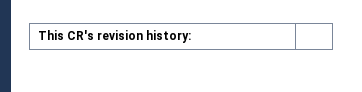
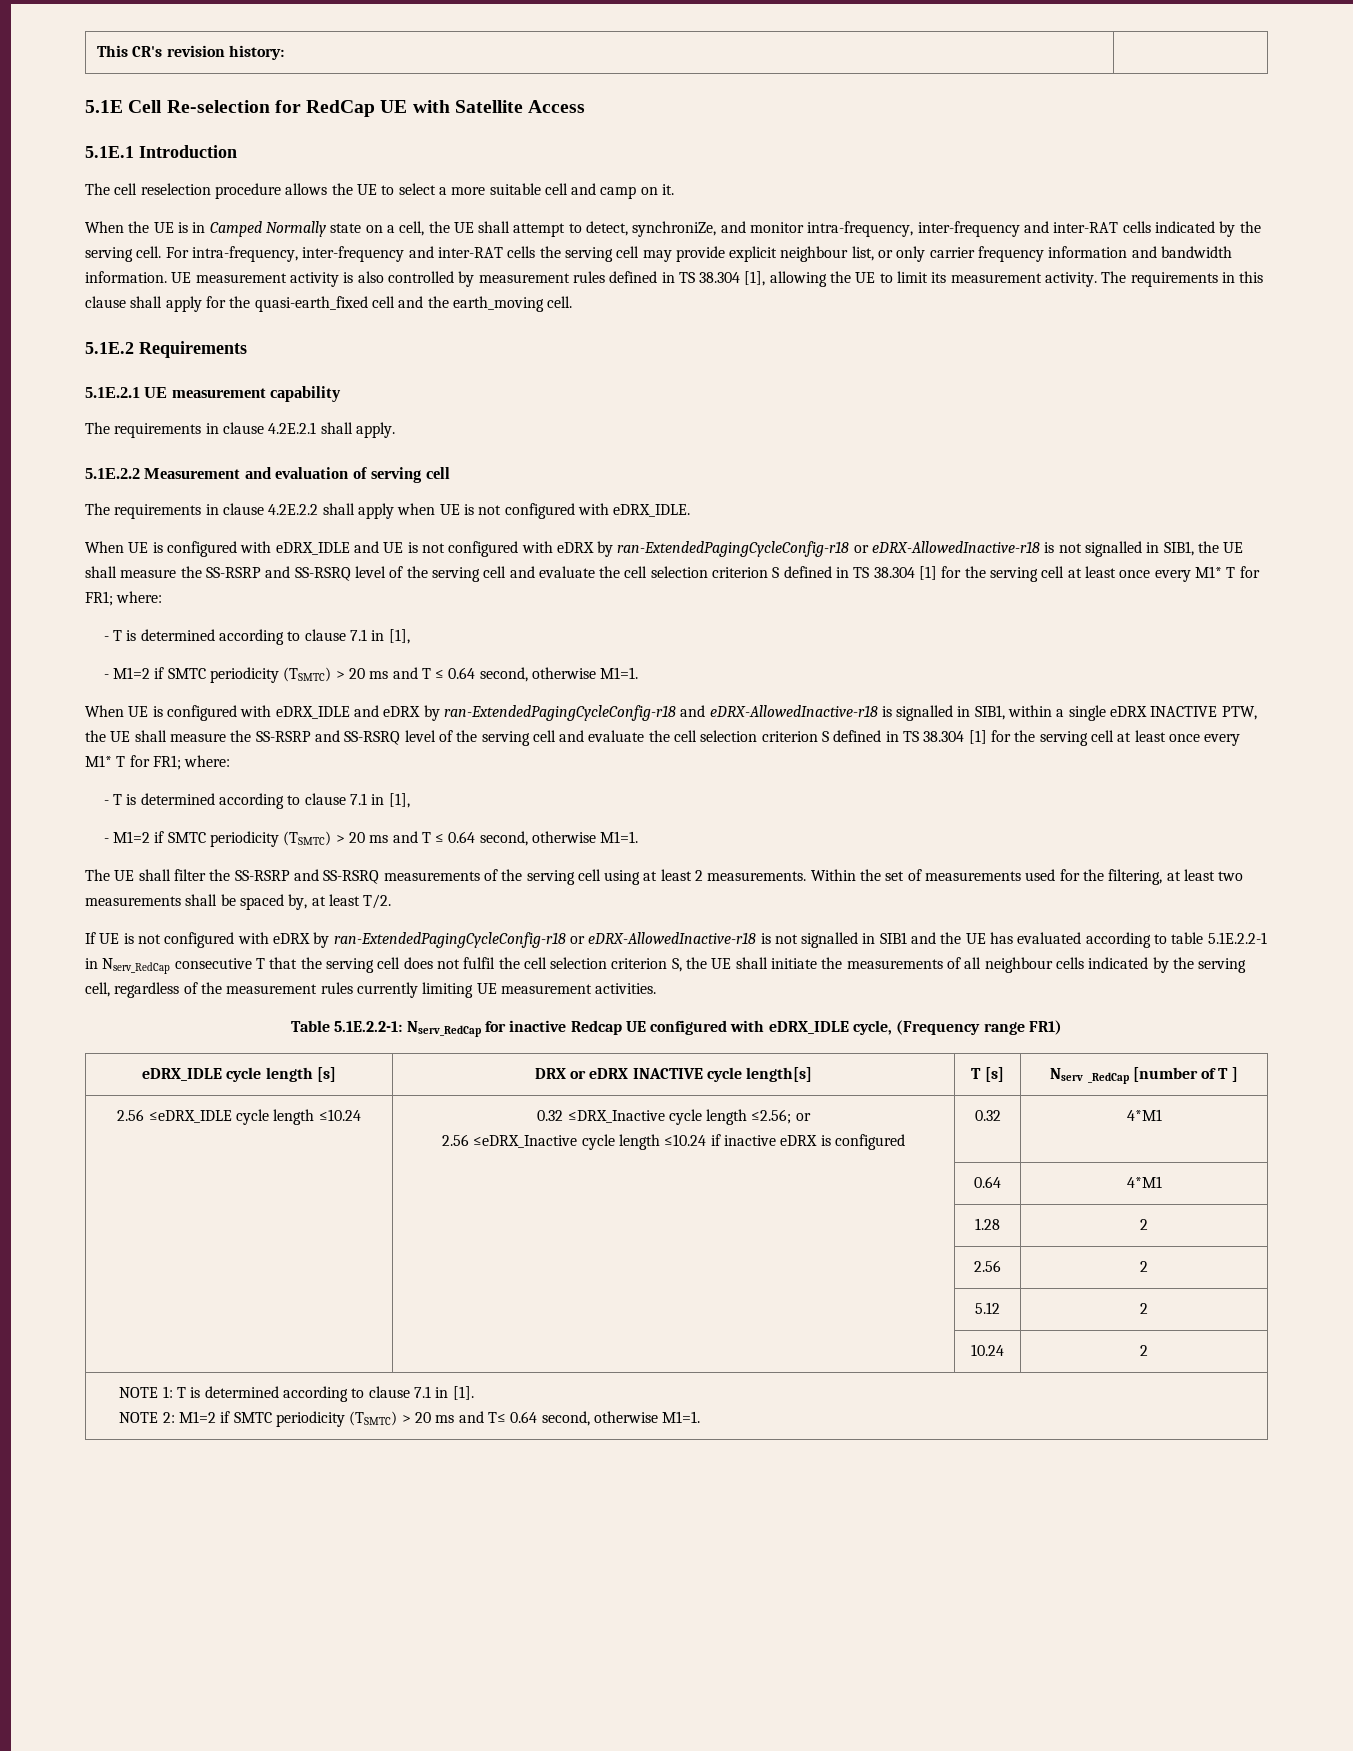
(192, 36) none -> [85,100,586,117] [85,145,237,158] [85,183,675,199] [85,221,1261,237] [85,246,1233,262] [85,271,1264,287] [85,296,573,312] [85,341,247,358] [85,386,342,402] [85,422,395,438] [85,467,450,483] [85,503,691,519] [85,541,1244,557] [85,566,1260,582] [85,591,163,606] [103,629,410,645] [103,667,639,683] [85,705,1257,721] [85,730,1241,746] [85,755,231,770] [103,793,410,809] [103,831,639,847] [85,869,1244,885] [85,894,392,910] [85,932,1267,948] [85,957,1247,974] [85,982,657,998] [290,1020,1063,1037] [142,1067,336,1082] [534,1067,813,1082] [971,1067,1004,1082] [1050,1067,1238,1084] [117,1109,361,1125] [537,1109,811,1125] [442,1134,905,1150] [974,1110,1001,1121] [1126,1109,1162,1121] [974,1176,1001,1188] [1126,1176,1162,1188] [975,1218,1000,1230] [1140,1219,1148,1230] [974,1260,1001,1272] [1140,1261,1148,1272] [975,1302,1000,1314] [1140,1303,1148,1314] [971,1344,1004,1356] [1140,1345,1148,1356] [119,1386,474,1402] [119,1411,701,1427] // 5.1E Cell Re-selection for RedCap UE with Satellite Access // 5.1E.1 Introduction // The cell reselection procedure allows the UE to select a more suitable cell and camp on it. // When the UE is in Camped Normally state on a cell, the UE shall attempt to detect, synchroniZe, and monitor intra-frequency, inter-frequency and inter-RAT cells indicated by the serving cell. For intra-frequency, inter-frequency and inter-RAT cells the serving cell may provide explicit neighbour list, or only carrier frequency information and bandwidth information. UE measurement activity is also controlled by measurement rules defined in TS 38.304 [1], allowing the UE to limit its measurement activity. The requirements in this clause shall apply for the quasi-earth_fixed cell and the earth_moving cell. // 5.1E.2 Requirements // 5.1E.2.1 UE measurement capability // The requirements in clause 4.2E.2.1 shall apply. // 5.1E.2.2 Measurement and evaluation of serving cell // The requirements in clause 4.2E.2.2 shall apply when UE is not configured with eDRX_IDLE. // When UE is configured with eDRX_IDLE and UE is not configured with eDRX by ran-ExtendedPagingCycleConfig-r18 or eDRX-AllowedInactive-r18 is not signalled in SIB1, the UE shall measure the SS-RSRP and SS-RSRQ level of the serving cell and evaluate the cell selection criterion S defined in TS 38.304 [1] for the serving cell at least once every M1* T for FR1; where: // - T is determined according to clause 7.1 in [1], // - M1=2 if SMTC periodicity (TSMTC) > 20 ms and T ≤ 0.64 second, otherwise M1=1. // When UE is configured with eDRX_IDLE and eDRX by ran-ExtendedPagingCycleConfig-r18 and eDRX-AllowedInactive-r18 is signalled in SIB1, within a single eDRX INACTIVE PTW, the UE shall measure the SS-RSRP and SS-RSRQ level of the serving cell and evaluate the cell selection criterion S defined in TS 38.304 [1] for the serving cell at least once every M1* T for FR1; where: // - T is determined according to clause 7.1 in [1], // - M1=2 if SMTC periodicity (TSMTC) > 20 ms and T ≤ 0.64 second, otherwise M1=1. // The UE shall filter the SS-RSRP and SS-RSRQ measurements of the serving cell using at least 2 measurements. Within the set of measurements used for the filtering, at least two measurements shall be spaced by, at least T/2. // If UE is not configured with eDRX by ran-ExtendedPagingCycleConfig-r18 or eDRX-AllowedInactive-r18 is not signalled in SIB1 and the UE has evaluated according to table 5.1E.2.2-1 in Nserv_RedCap consecutive T that the serving cell does not fulfil the cell selection criterion S, the UE shall initiate the measurements of all neighbour cells indicated by the serving cell, regardless of the measurement rules currently limiting UE measurement activities. // Table 5.1E.2.2-1: Nserv_RedCap for inactive Redcap UE configured with eDRX_IDLE cycle, (Frequency range FR1) // eDRX_IDLE cycle length [s] | DRX or eDRX INACTIVE cycle length[s] | T [s] | Nserv _RedCap [number of T ] // 2.56 ≤eDRX_IDLE cycle length ≤10.24 | 0.32 ≤DRX_Inactive cycle length ≤2.56; or // 2.56 ≤eDRX_Inactive cycle length ≤10.24 if inactive eDRX is configured | 0.32 | 4*M1 // | | 0.64 | 4*M1 // | | 1.28 | 2 // | | 2.56 | 2 // | | 5.12 | 2 // | | 10.24 | 2 // NOTE 1: T is determined according to clause 7.1 in [1]. // NOTE 2: M1=2 if SMTC periodicity (TSMTC) > 20 ms and T≤ 0.64 second, otherwise M1=1.

